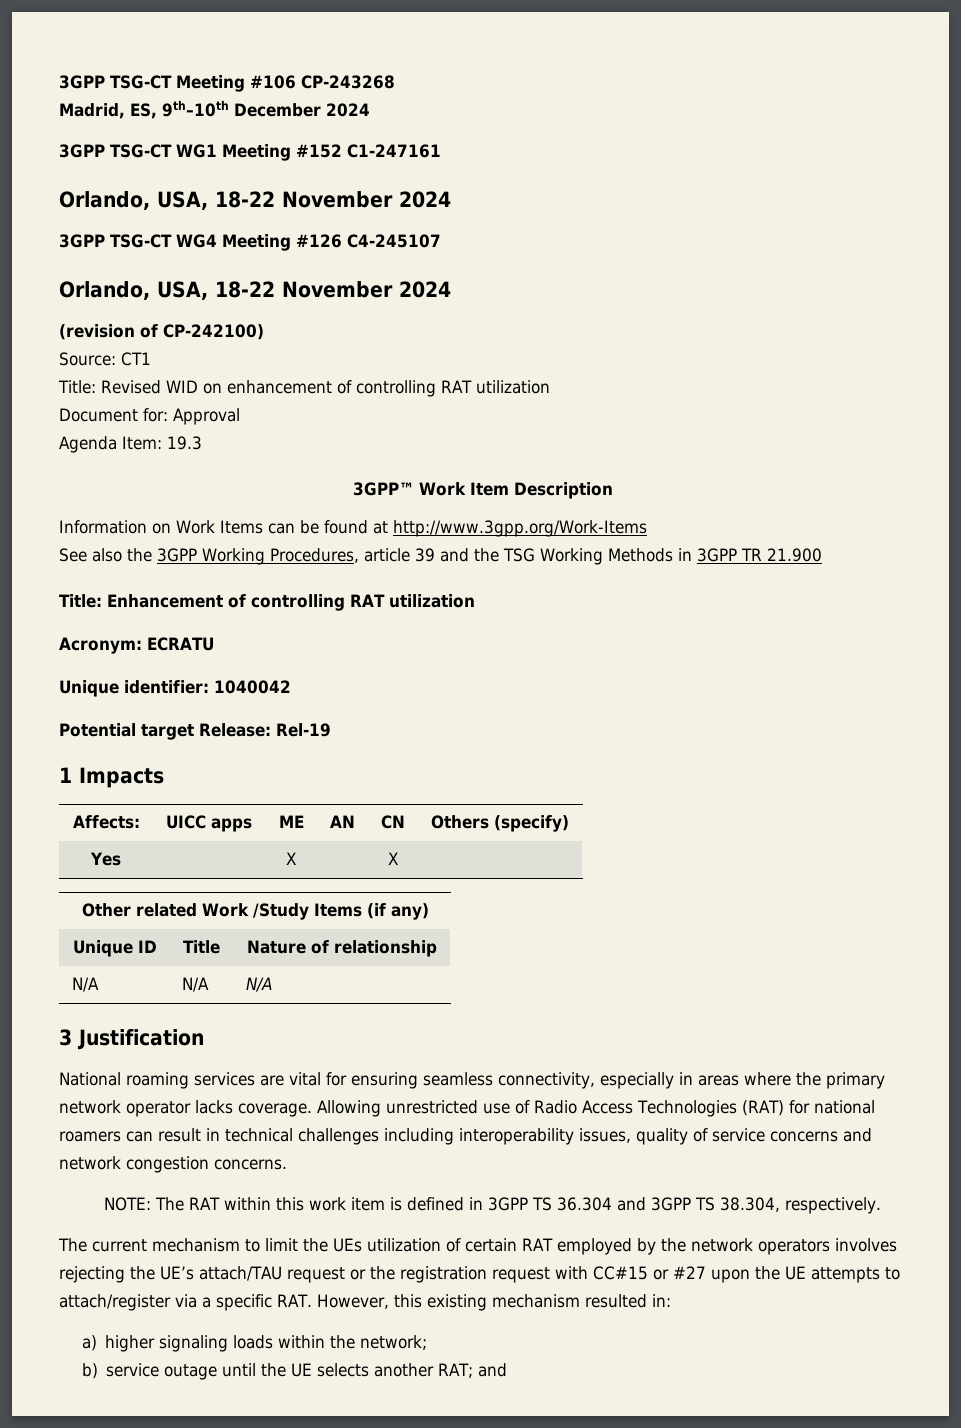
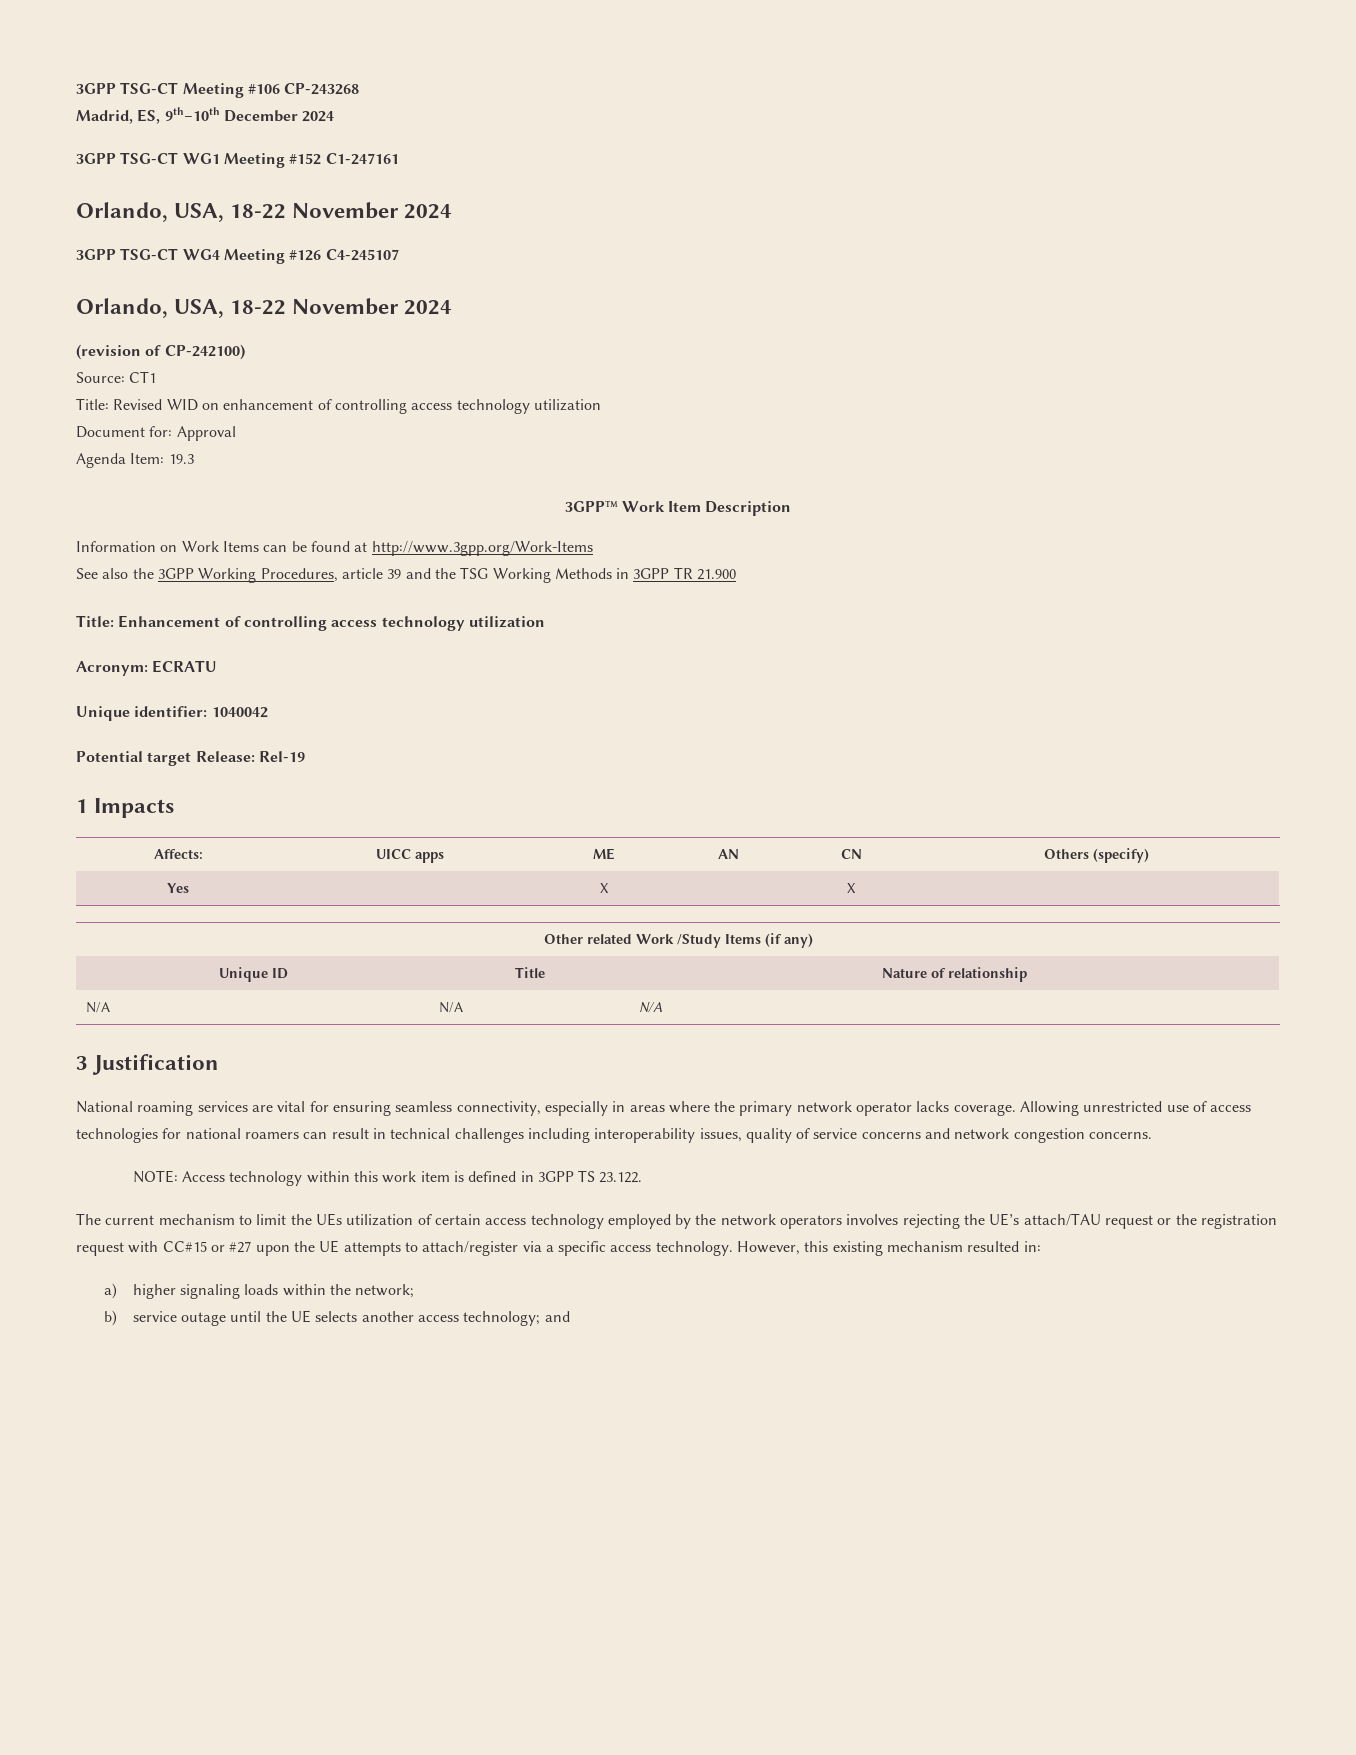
[441,380,472,393] RAT -> [411,399,530,414] access technology
[350,594,385,607] RAT -> [331,616,465,631] access technology
[534,1100,784,1117] Radio Access Technologies (RAT) -> [1210,1105,1252,1112] [76,1128,158,1143] access technologies
[155,1197,221,1211] The RAT -> [181,1171,303,1186] Access technology
[557,1197,882,1214] 36.304 and 3GPP TS 38.304, respectively. -> [599,1172,643,1183] 23.122.
[522,1238,553,1251] RAT -> [485,1214,604,1229] access technology
[277,1294,312,1307] RAT. -> [610,1241,733,1256] access technology.
[437,1363,473,1378] RAT; -> [417,1311,541,1326] access technology;

